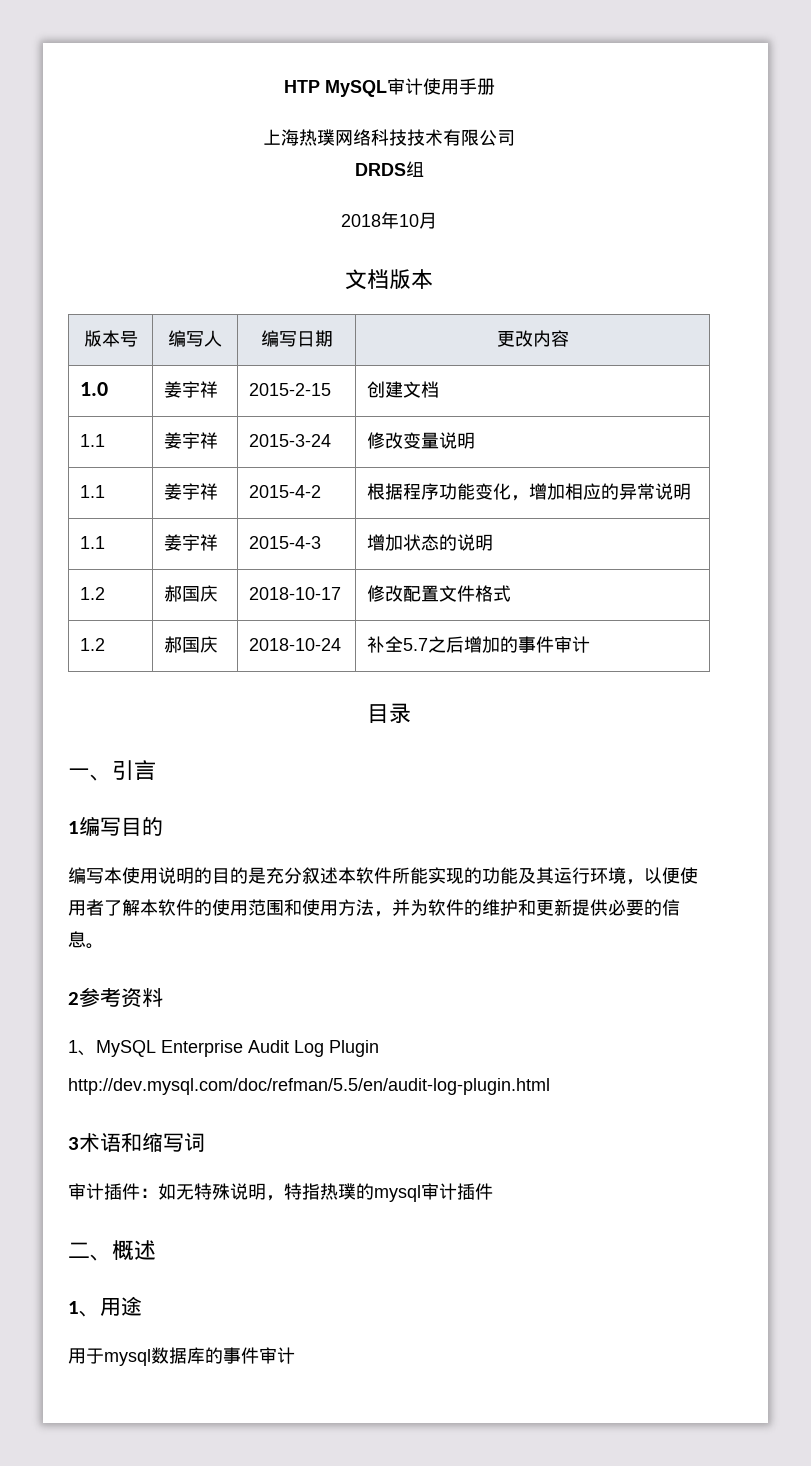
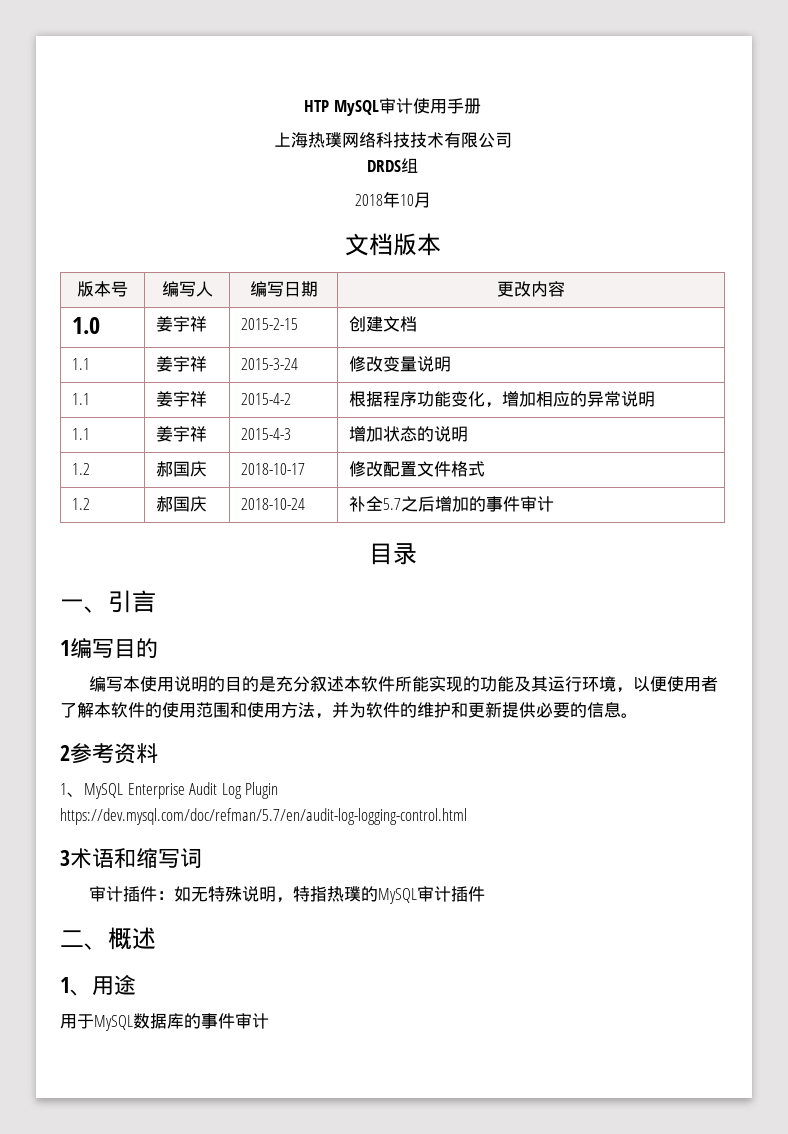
[68,1078,550,1095] http://dev.mysql.com/doc/refman/5.5/en/audit-log-plugin.html -> [60,808,467,825] https://dev.mysql.com/doc/refman/5.7/en/audit-log-logging-control.html
[374,1185,421,1202] mysql -> [377,888,417,904] MySQL
[104,1349,151,1366] mysql -> [94,1015,133,1031] MySQL

